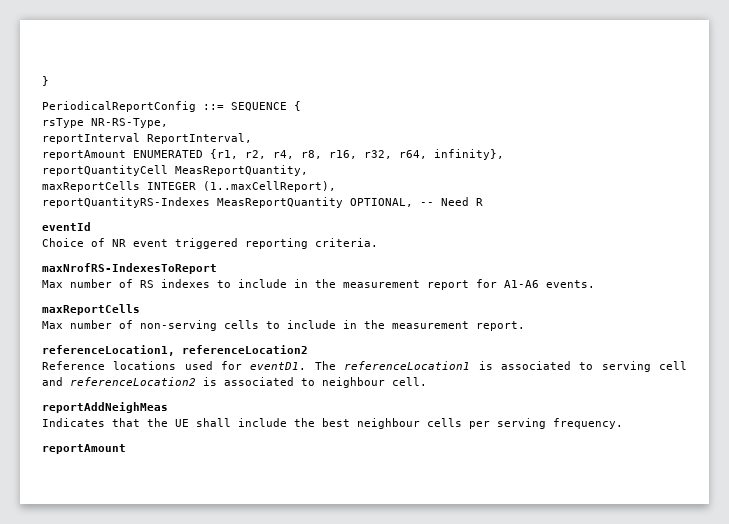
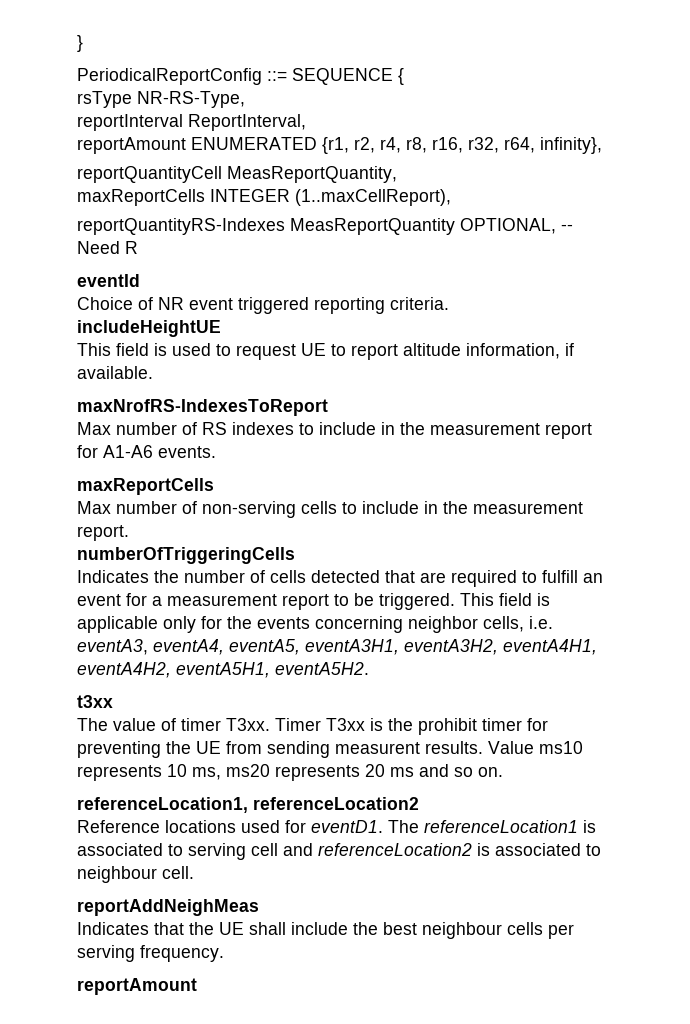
(378, 242) none -> [77,320,221,337] [77,343,574,360] [77,366,153,379] // includeHeightUE // This field is used to request UE to report altitude information, if available.
(525, 326) none -> [77,547,295,564] [77,570,603,587] [77,593,550,610] [77,616,553,633] [77,639,597,655] [77,662,369,678] [77,695,113,708] [77,718,548,735] [77,741,583,758] [77,764,503,781] // numberOfTriggeringCells // Indicates the number of cells detected that are required to fulfill an event for a measurement report to be triggered. This field is applicable only for the events concerning neighbor cells, i.e. eventA3, eventA4, eventA5, eventA3H1, eventA3H2, eventA4H1, eventA4H2, eventA5H1, eventA5H2. // t3xx // The value of timer T3xx. Timer T3xx is the prohibit timer for preventing the UE from sending measurent results. Value ms10 represents 10 ms, ms20 represents 20 ms and so on.

